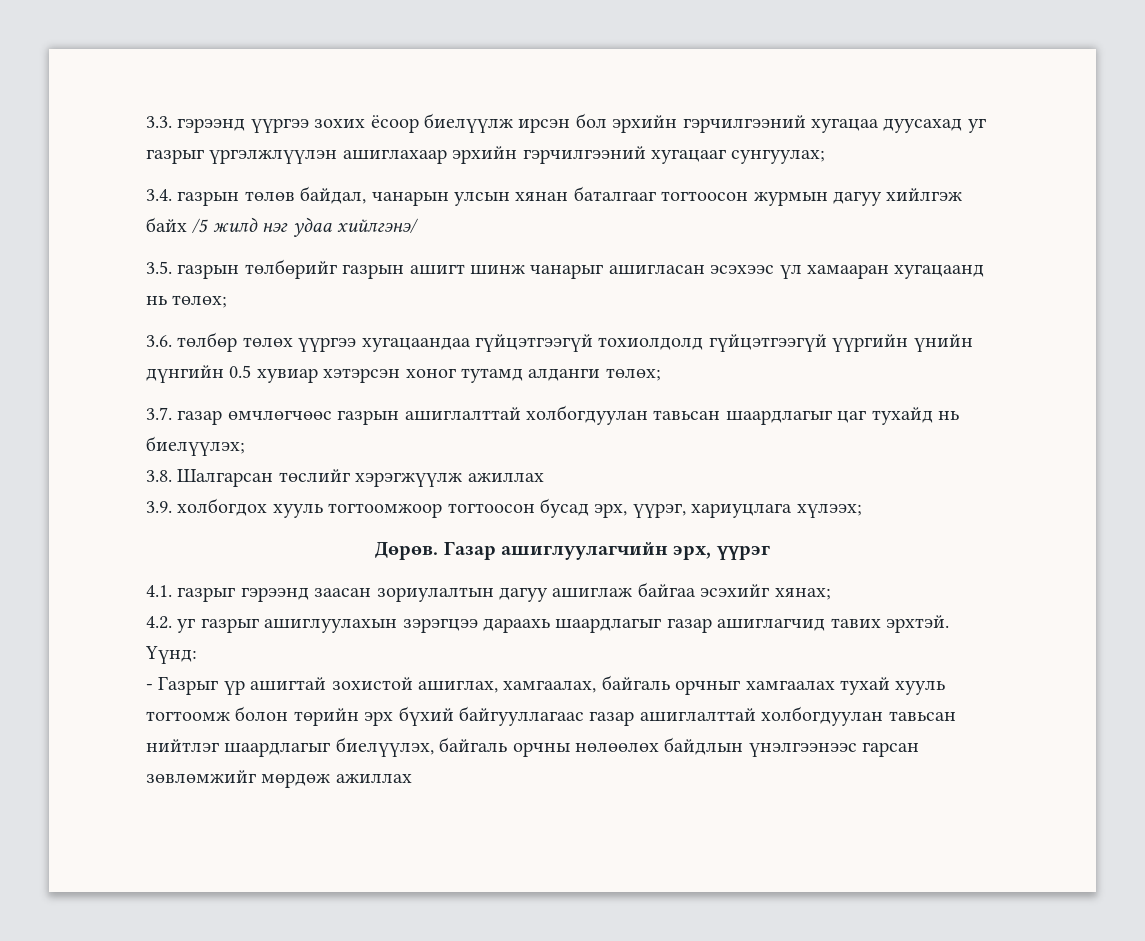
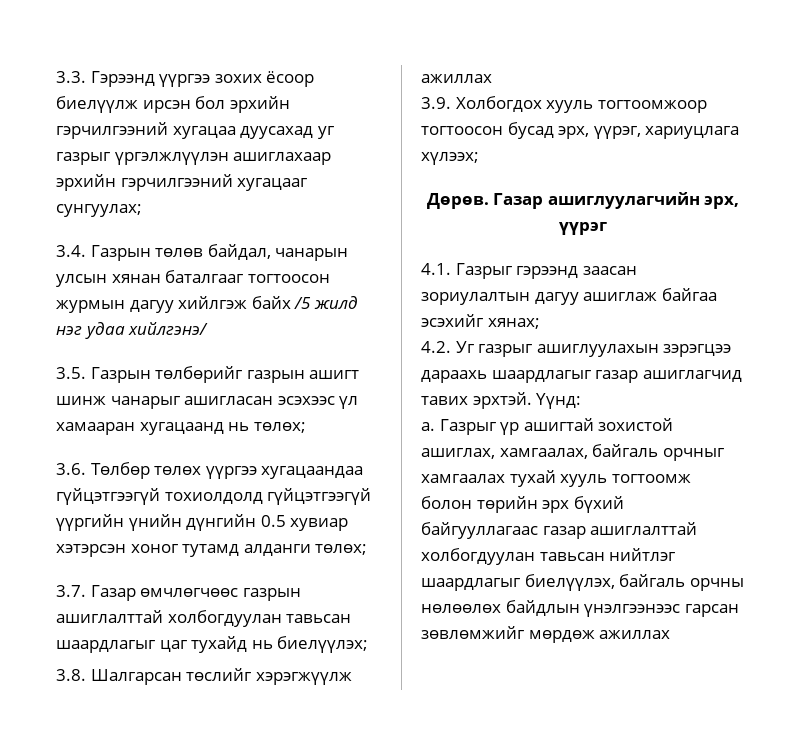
[177,118,246,133] гэрээнд -> [90,71,155,87] Гэрээнд
[177,191,240,206] газрын -> [90,245,151,261] Газрын
[177,264,240,279] газрын -> [90,367,151,383] Газрын
[177,332,238,352] төлбөр -> [90,462,150,479] Төлбөр
[177,410,223,425] газар -> [90,585,136,601] Газар
[177,498,268,516] холбогдох -> [455,96,542,112] Холбогдох
[177,587,236,602] газрыг -> [455,263,512,279] Газрыг
[177,618,196,633] уг -> [455,341,474,353] Уг
[146,684,153,690] - -> [421,422,435,431] а.

